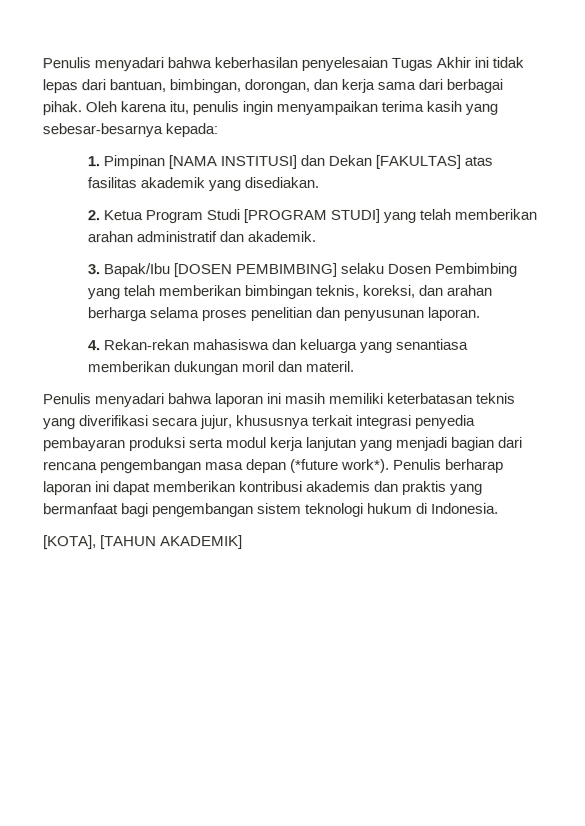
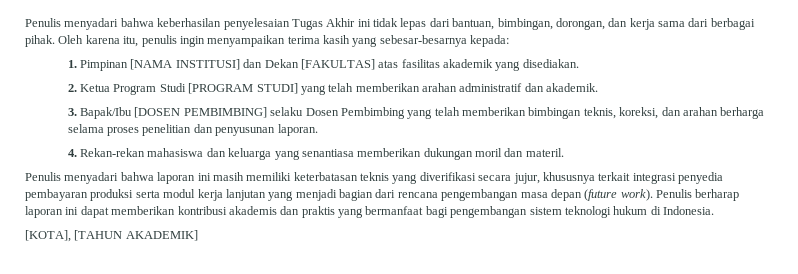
[290,458,391,474] (*future work*). -> [584,189,653,201] (future work).

